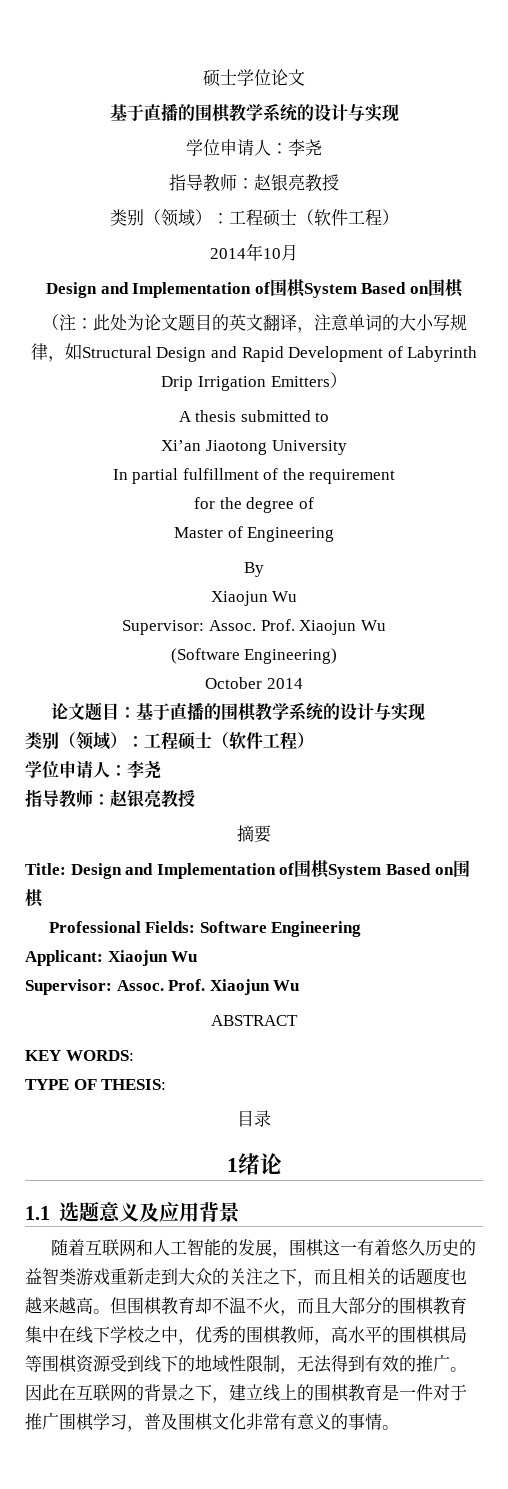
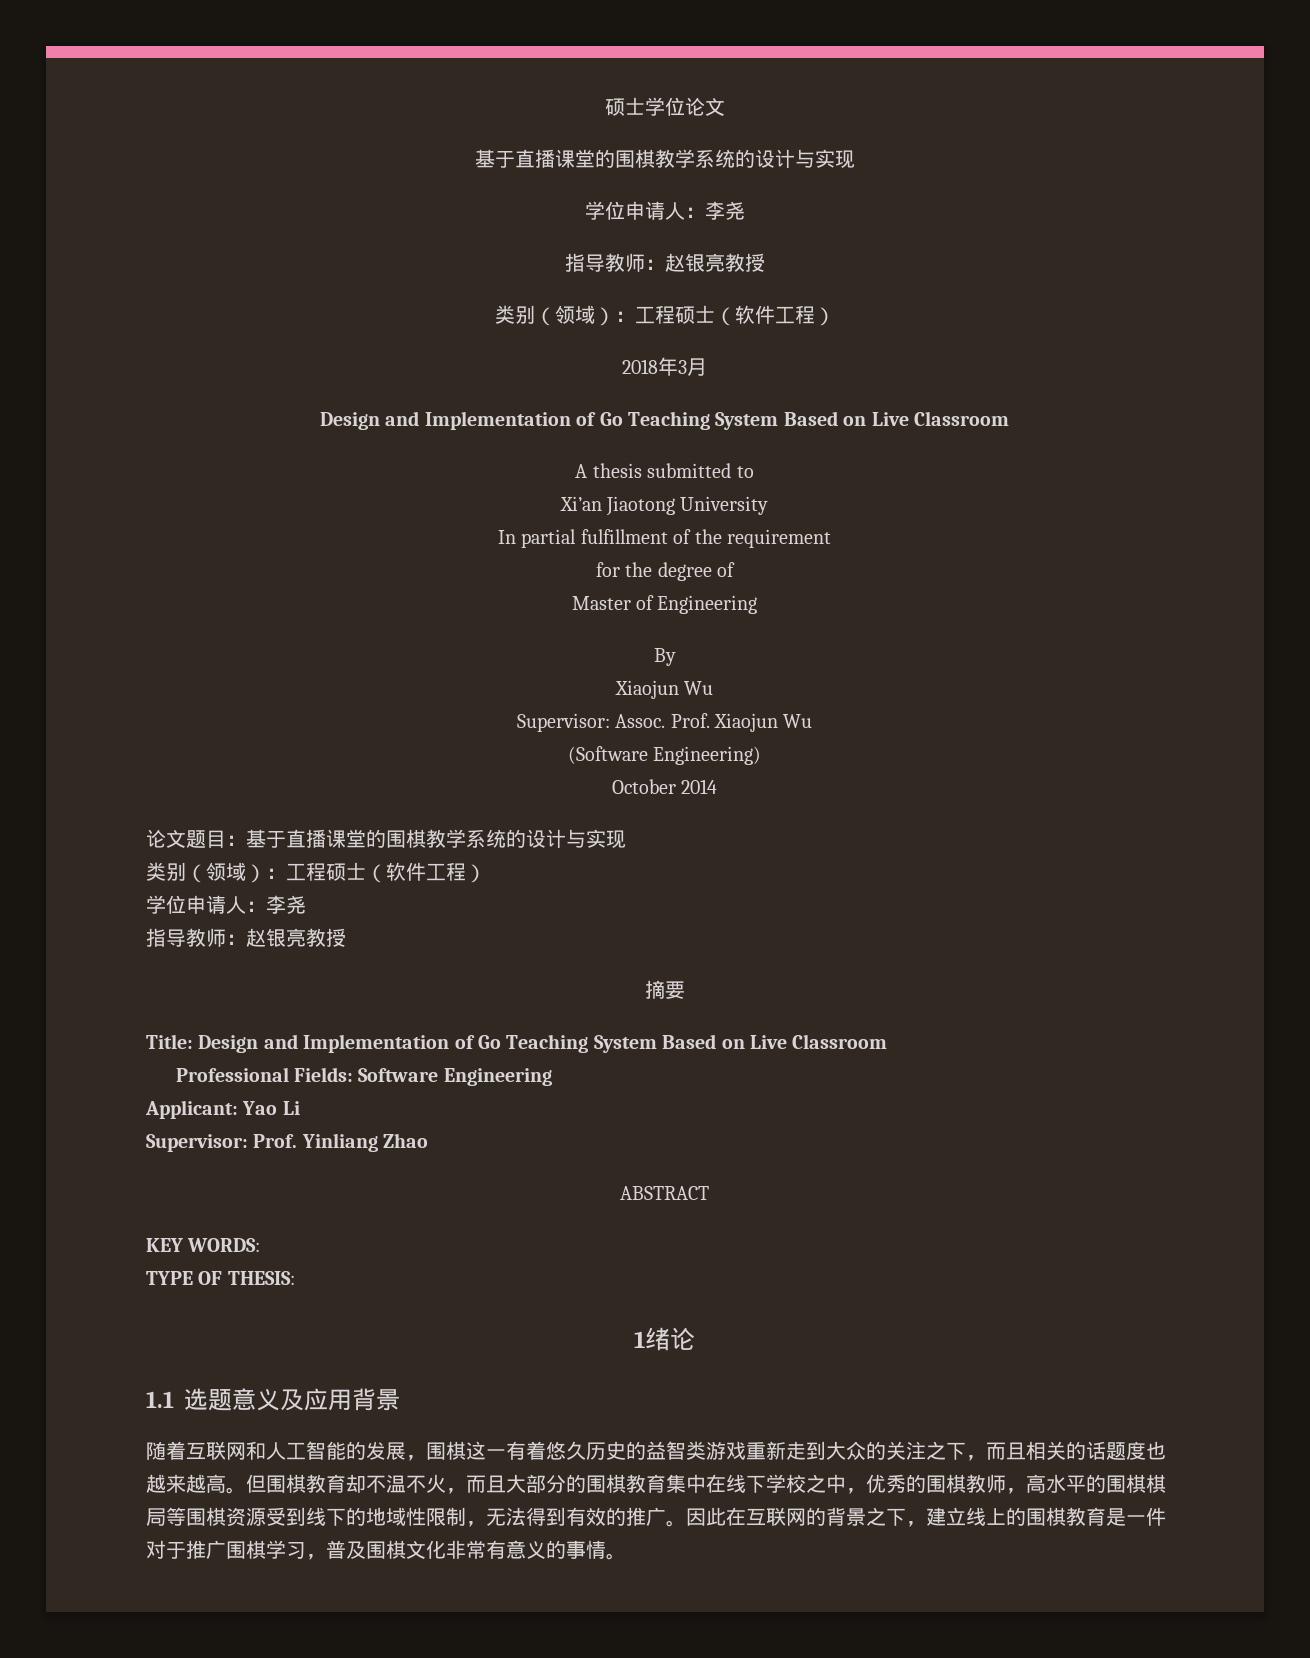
(178, 112) none -> [554,149,595,168] 课堂
[210,243,281,261] 2014年10 -> [622,357,687,376] 2018年3
[269,279,463,298] [41,314,467,333] [30,343,478,362] [161,372,347,391] 围棋System Based on围棋 // （注：此处为论文题目的英文翻译，注意单词的大小写规律，如Structural Design and Rapid Development of Labyrinth Drip Irrigation Emitters） -> [599,411,1009,430] Go Teaching System Based on Live Classroom
(204, 711) none -> [326,829,366,848] 课堂
[294,860,470,879] [25,889,43,907] 围棋System Based on围棋 -> [478,1034,888,1053] Go Teaching System Based on Live Classroom
[107,950,198,966] [25,979,300,995] Xiaojun Wu // Supervisor: Assoc. Prof. Xiaojun Wu -> [242,1101,300,1115] [146,1133,429,1152] Yao Li // Supervisor: Prof. Yinliang Zhao
[237,1110,271,1127] // 目录 -> (295, 1278) none

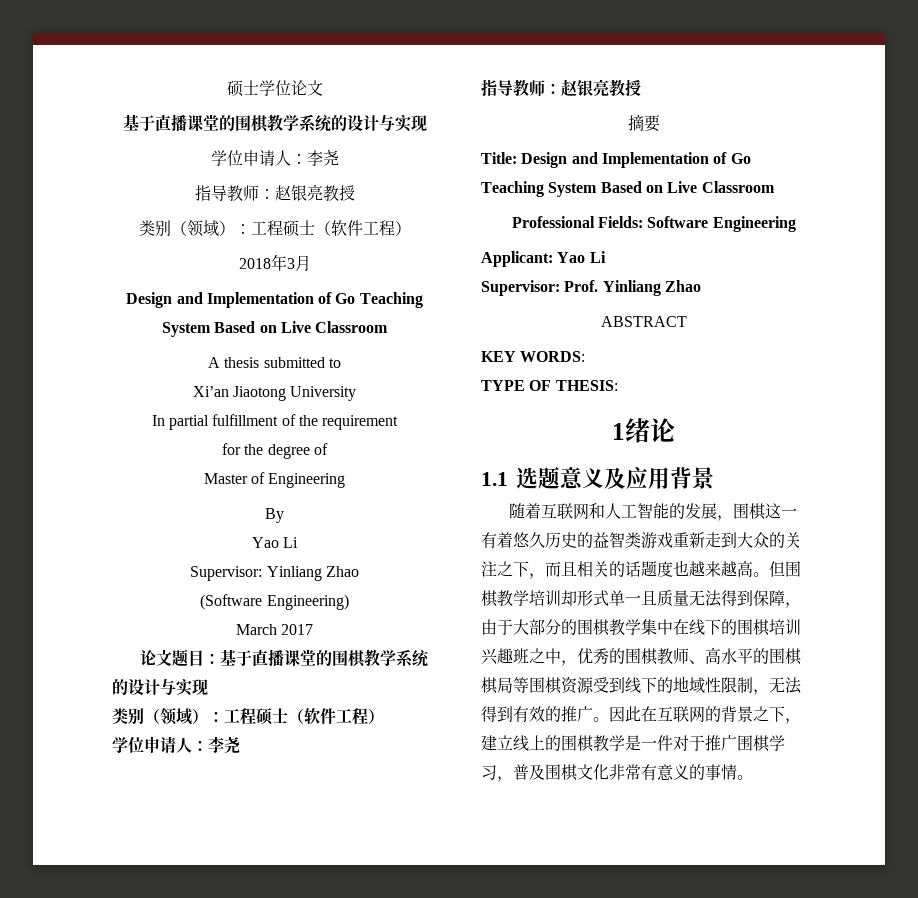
[614,680,714,699] [516,713,813,732] Xiaojun Wu // Supervisor: Assoc. Prof. Xiaojun Wu -> [251,537,299,548] [190,566,359,581] Yao Li // Supervisor: Yinliang Zhao
[611,779,718,794] October 2014 -> [235,624,314,635] March 2017
[326,1474,506,1494] 育却不温不火，而且 -> [513,590,801,608] [481,619,513,635] 学培训却形式单一且质量无法得到保障，由于
[646,1474,666,1493] 育 -> [625,619,641,635] 学
[766,1474,806,1493] 学校 -> [721,619,801,636] [481,648,529,665] 的围棋培训兴趣班
[1006,1488,1026,1494] ， -> [689,660,705,664] 、
[1086,1507,1106,1526] 育 -> [609,735,625,751] 学

